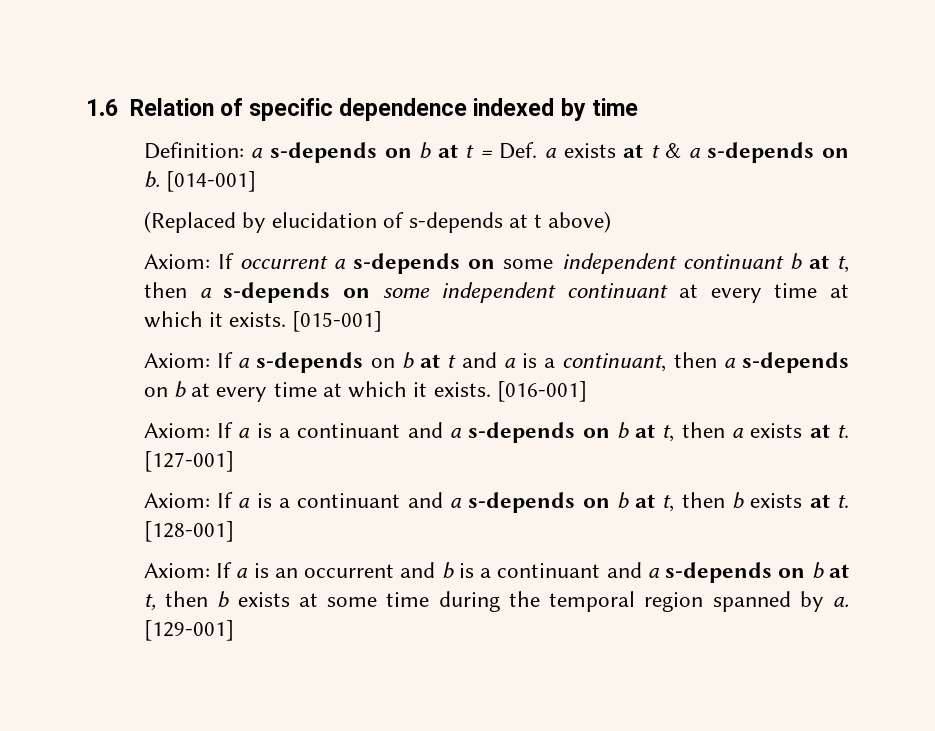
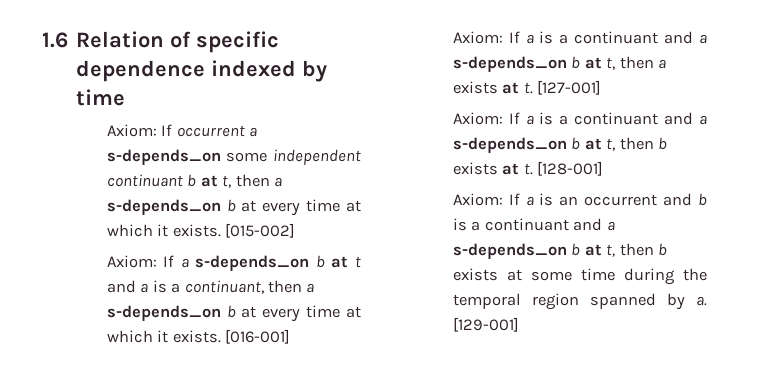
[143,142,850,163] [143,171,257,192] [143,211,612,233] // Definition: a s-depends on b at t = Def. a exists at t & a s-depends on b. [014-001] // (Replaced by elucidation of s-depends at t above) -> (126, 97) none
[353,253,496,274] s-depends on -> [106,149,221,165] s-depends_on
[223,282,849,303] [143,311,383,332] [143,352,395,373] s-depends on some independent continuant at every time at which it exists. [015-001] // Axiom: If a s-depends on -> [106,199,362,216] [106,223,296,238] [106,255,310,271] s-depends_on b at every time at which it exists. [015-002] // Axiom: If a s-depends_on
[741,352,849,373] [143,387,168,397] s-depends on -> [106,305,221,321] s-depends_on
[468,422,610,443] s-depends on -> [452,56,567,72] s-depends_on
[468,492,610,513] s-depends on -> [452,137,567,153] s-depends_on
[665,562,806,583] s-depends on -> [452,243,567,259] s-depends_on

